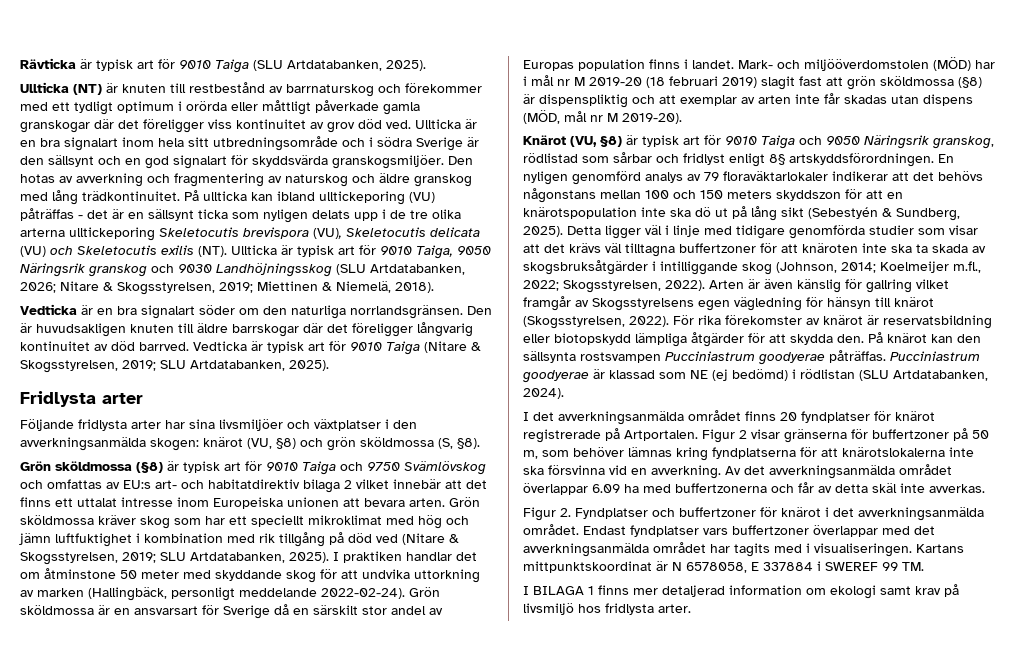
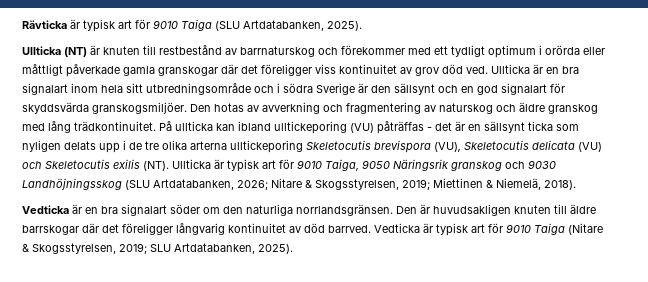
[20,391,143,407] [20,419,417,431] [20,437,480,451] [20,461,486,475] [20,479,487,493] [20,497,480,509] [20,515,469,529] [19,532,459,547] [20,551,477,565] [20,568,480,583] [20,587,440,601] [20,604,443,619] [523,57,995,71] [523,75,982,90] [523,93,973,108] [523,110,682,124] [523,135,994,149] [523,152,954,167] [523,171,983,185] [523,188,903,203] [523,206,960,221] [523,225,978,239] [523,243,986,257] [523,260,981,275] [523,279,949,293] [523,296,934,311] [523,315,992,329] [523,332,981,347] [523,350,980,365] [522,369,988,383] [523,388,564,399] [523,410,935,425] [523,428,989,443] [523,447,974,461] [523,464,952,479] [523,482,985,495] [523,507,984,521] [523,524,935,537] [523,542,964,557] [523,561,924,573] [523,584,959,599] [523,603,691,615] // Fridlysta arter // Följande fridlysta arter har sina livsmiljöer och växtplatser i den avverkningsanmälda skogen: knärot (VU, §8) och grön sköldmossa (S, §8). // Grön sköldmossa (§8) är typisk art för 9010 Taiga och 9750 Svämlövskog och omfattas av EU:s art- och habitatdirektiv bilaga 2 vilket innebär att det finns ett uttalat intresse inom Europeiska unionen att bevara arten. Grön sköldmossa kräver skog som har ett speciellt mikroklimat med hög och jämn luftfuktighet i kombination med rik tillgång på död ved (Nitare & Skogsstyrelsen, 2019; SLU Artdatabanken, 2025). I praktiken handlar det om åtminstone 50 meter med skyddande skog för att undvika uttorkning av marken (Hallingbäck, personligt meddelande 2022-02-24). Grön sköldmossa är en ansvarsart för Sverige då en särskilt stor andel av Europas population finns i landet. Mark- och miljööverdomstolen (MÖD) har i mål nr M 2019-20 (18 februari 2019) slagit fast att grön sköldmossa (§8) är dispenspliktig och att exemplar av arten inte får skadas utan dispens (MÖD, mål nr M 2019-20). // Knärot (VU, §8) är typisk art för 9010 Taiga och 9050 Näringsrik granskog, rödlistad som sårbar och fridlyst enligt 8§ artskyddsförordningen. En nyligen genomförd analys av 79 floraväktarlokaler indikerar att det behövs någonstans mellan 100 och 150 meters skyddszon för att en knärotspopulation inte ska dö ut på lång sikt (Sebestyén & Sundberg, 2025). Detta ligger väl i linje med tidigare genomförda studier som visar att det krävs väl tilltagna buffertzoner för att knäroten inte ska ta skada av skogsbruksåtgärder i intilliggande skog (Johnson, 2014; Koelmeijer m.fl., 2022; Skogsstyrelsen, 2022). Arten är även känslig för gallring vilket framgår av Skogsstyrelsens egen vägledning för hänsyn till knärot (Skogsstyrelsen, 2022). För rika förekomster av knärot är reservatsbildning eller biotopskydd lämpliga åtgärder för att skydda den. På knärot kan den sällsynta rostsvampen Pucciniastrum goodyerae påträffas. Pucciniastrum goodyerae är klassad som NE (ej bedömd) i rödlistan (SLU Artdatabanken, 2024). // I det avverkningsanmälda området finns 20 fyndplatser för knärot registrerade på Artportalen. Figur 2 visar gränserna för buffertzoner på 50 m, som behöver lämnas kring fyndplatserna för att knärotslokalerna inte ska försvinna vid en avverkning. Av det avverkningsanmälda området överlappar 6.09 ha med buffertzonerna och får av detta skäl inte avverkas. // Figur 2. Fyndplatser och buffertzoner för knärot i det avverkningsanmälda området. Endast fyndplatser vars buffertzoner överlappar med det avverkningsanmälda området har tagits med i visualiseringen. Kartans mittpunktskoordinat är N 6578058, E 337884 i SWEREF 99 TM. // I BILAGA 1 finns mer detaljerad information om ekologi samt krav på livsmiljö hos fridlysta arter. -> (293, 249) none

